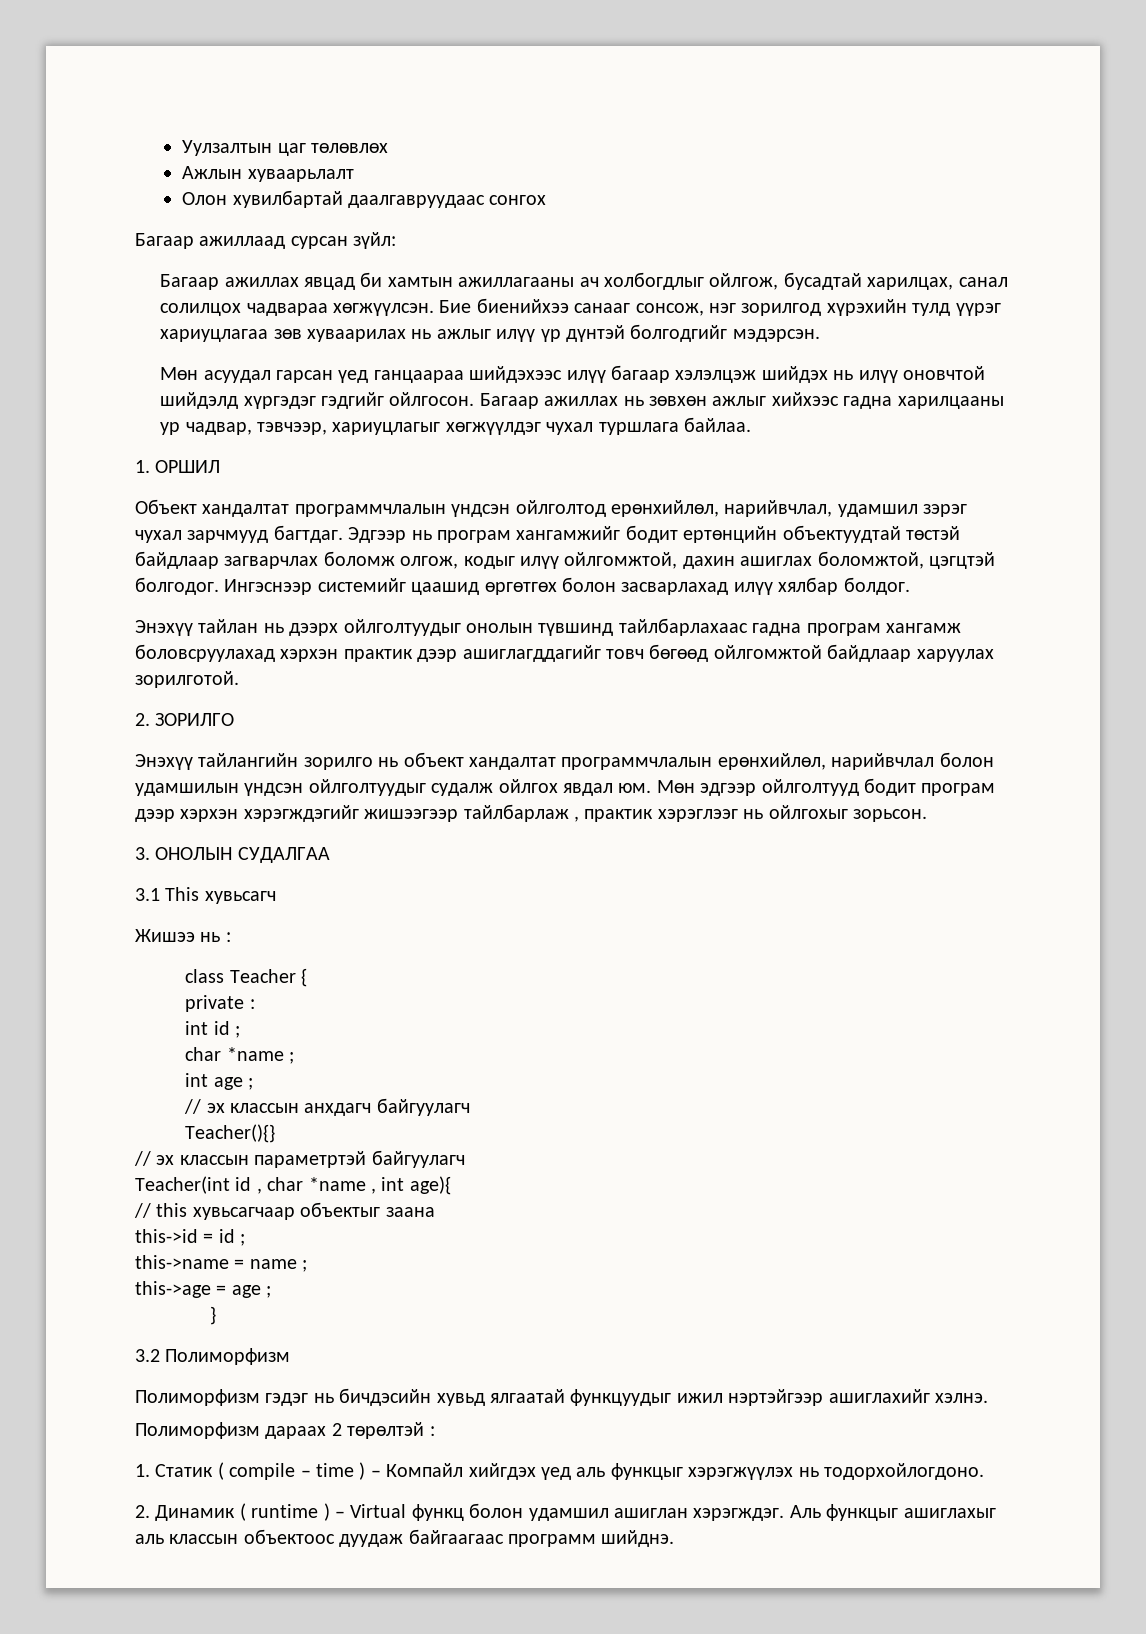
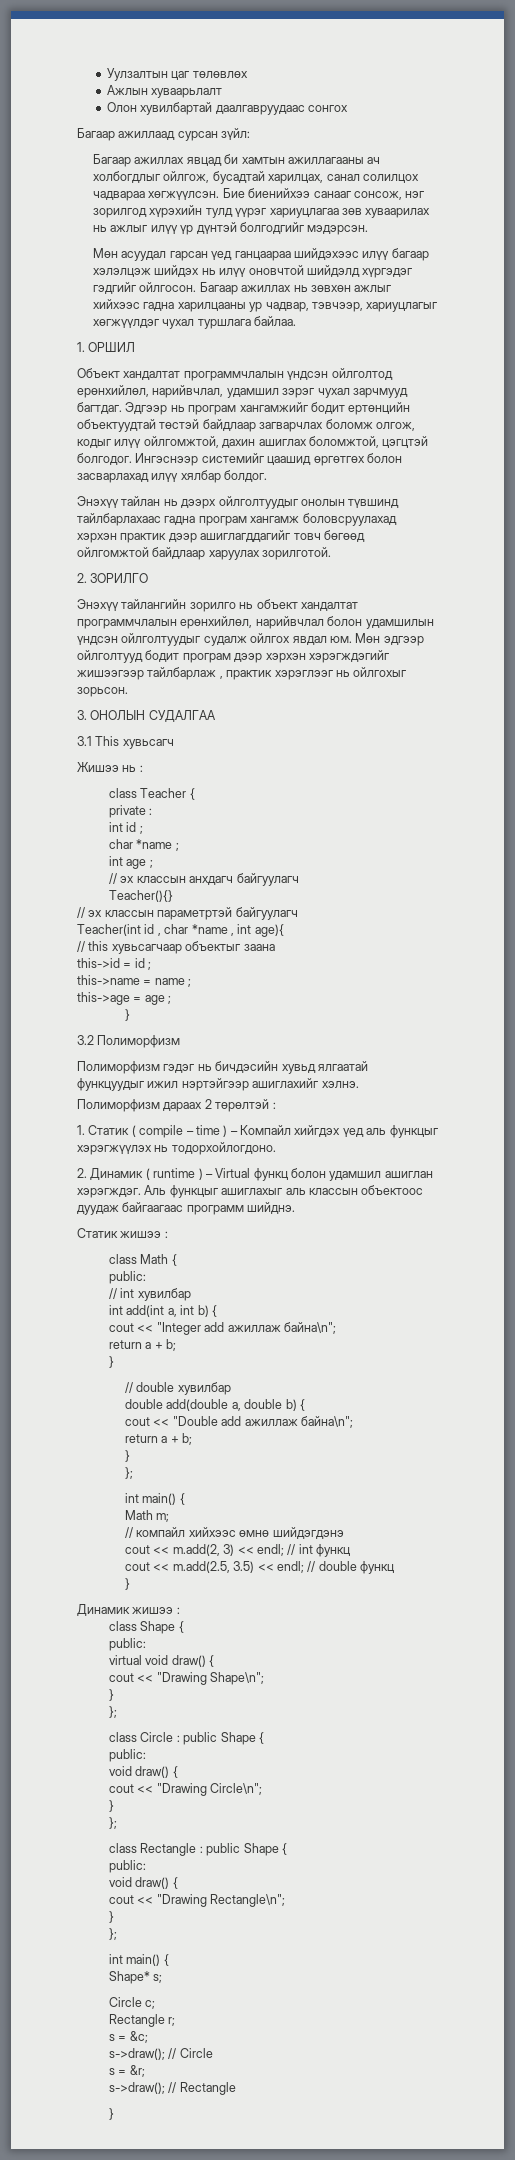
(675, 1538) none -> [77,1228,168,1238] [109,1254,177,1266] [109,1271,147,1284] [109,1288,191,1301] [109,1305,217,1317] [109,1322,336,1335] [109,1339,177,1351] [109,1356,115,1368] [125,1382,231,1395] [125,1399,305,1411] [125,1416,353,1428] [125,1433,193,1445] [125,1450,131,1462] [125,1467,134,1479] [125,1493,185,1505] [125,1510,170,1522] [125,1527,344,1539] [125,1544,351,1557] [125,1561,395,1574] [125,1578,131,1590] [77,1604,180,1616] [109,1621,184,1634] [109,1638,147,1651] [109,1655,215,1667] [109,1672,265,1685] [109,1689,115,1701] [109,1706,118,1718] [109,1732,264,1745] [109,1749,147,1762] [109,1766,178,1778] [109,1783,263,1796] [109,1800,115,1812] [109,1817,118,1829] [109,1843,287,1856] [109,1860,147,1873] [109,1877,178,1889] [109,1894,286,1907] [109,1911,115,1923] [109,1928,118,1940] [109,1954,169,1966] [109,1971,163,1984] [109,1997,156,2009] [109,2014,176,2027] [109,2031,148,2043] [109,2048,213,2060] [109,2065,145,2077] [109,2082,236,2095] [109,2108,115,2120] // Статик жишээ : // class Math { // public: // // int хувилбар // int add(int a, int b) { // cout << "Integer add ажиллаж байна\n"; // return a + b; // } // // double хувилбар // double add(double a, double b) { // cout << "Double add ажиллаж байна\n"; // return a + b; // } // }; // int main() { // Math m; // // компайл хийхээс өмнө шийдэгдэнэ // cout << m.add(2, 3) << endl; // int функц // cout << m.add(2.5, 3.5) << endl; // double функц // } // Динамик жишээ : // class Shape { // public: // virtual void draw() { // cout << "Drawing Shape\n"; // } // }; // class Circle : public Shape { // public: // void draw() { // cout << "Drawing Circle\n"; // } // }; // class Rectangle : public Shape { // public: // void draw() { // cout << "Drawing Rectangle\n"; // } // }; // int main() { // Shape* s; // Circle c; // Rectangle r; // s = &c; // s->draw(); // Circle // s = &r; // s->draw(); // Rectangle // }

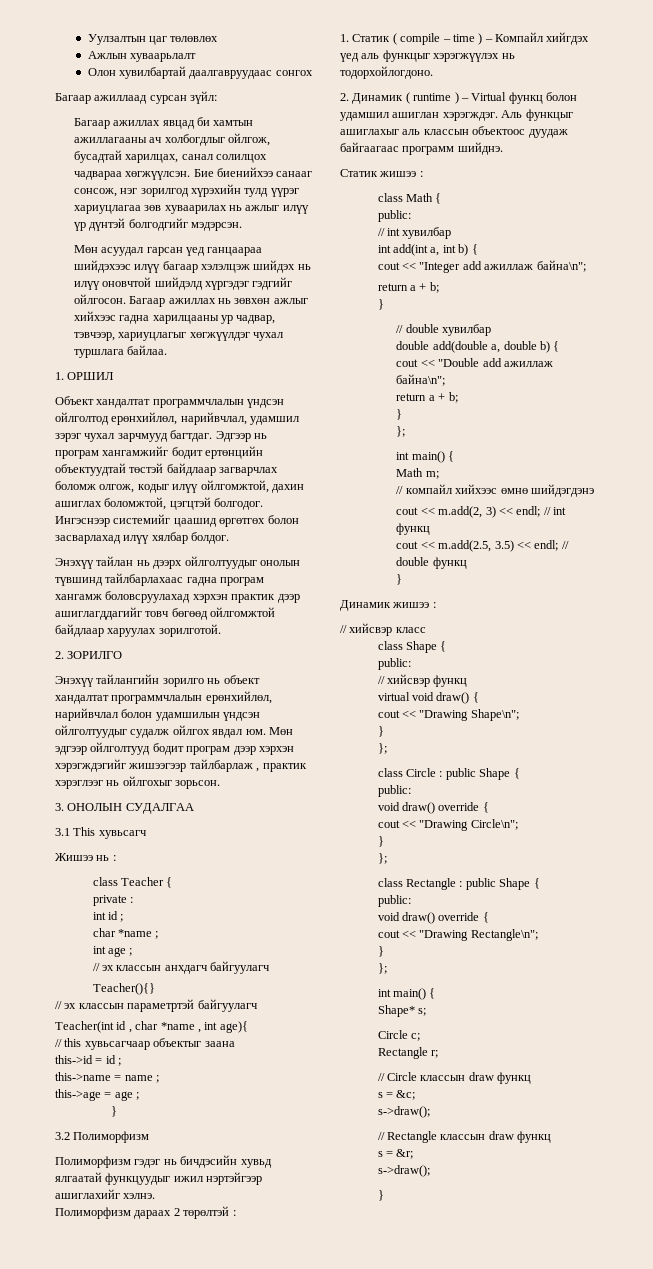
(180, 1610) none -> [340,623,426,636] // // хийсвэр класс
(147, 1644) none -> [377,674,468,687] // // хийсвэр функц
(170, 1772) none -> [438,802,480,811] override
(170, 1883) none -> [438,912,480,921] override
(176, 2021) none -> [377,1072,532,1084] // // Circle классын draw функц
[168,2048,213,2059] // Circle -> [377,1131,552,1143] // // Rectangle классын draw функц
[168,2082,236,2095] // Rectangle -> (430, 1171) none

